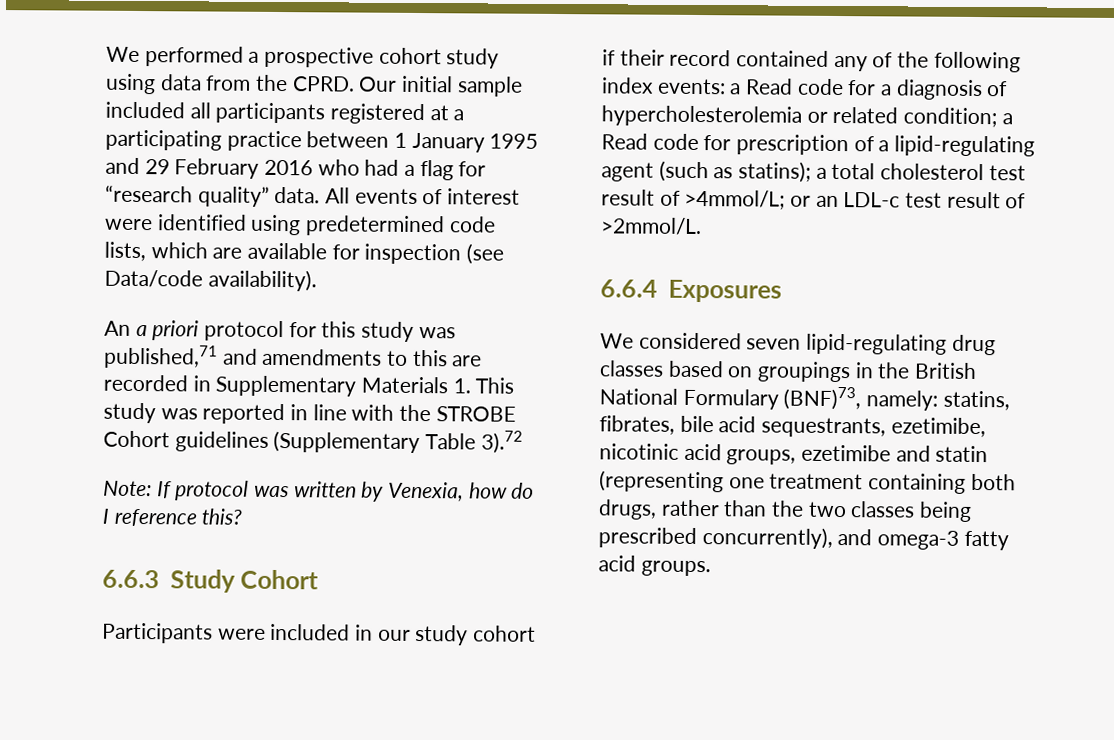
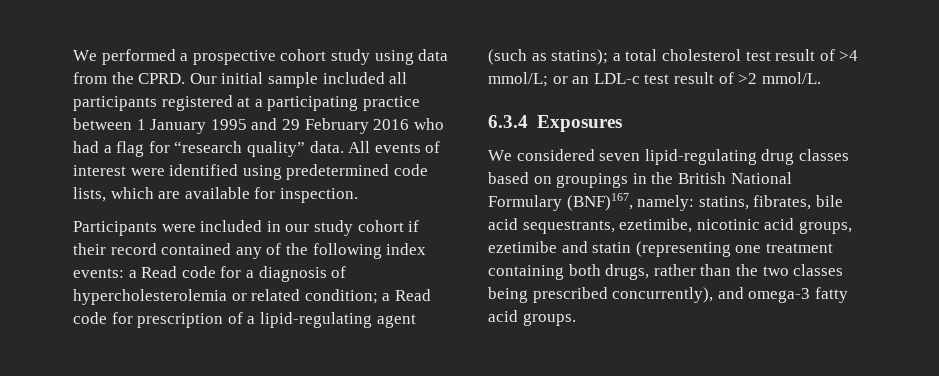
[364,243,505,265] [104,269,317,292] [104,320,456,342] [104,344,483,369] [103,374,515,397] [103,402,516,425] [103,430,523,454] [103,480,535,502] [102,508,243,527] [102,569,320,593] inspection (see Data/code availability). // An a priori protocol for this study was published,71 and amendments to this are recorded in Supplementary Materials 1. This study was reported in line with the STROBE Cohort guidelines (Supplementary Table 3).72 // Note: If protocol was written by Venexia, how do I reference this? // 6.6.3 Study Cohort -> [279,188,358,203] inspection.
[684,189,786,210] >4mmol/L; -> [839,50,859,61] [488,72,548,87] >4 mmol/L;
[600,217,702,236] [600,279,658,298] >2mmol/L. // 6.6.4 -> [738,72,821,84] [488,115,528,128] >2 mmol/L. // 6.3.4
[783,386,862,411] (BNF)73, -> [566,193,633,211] (BNF)167,

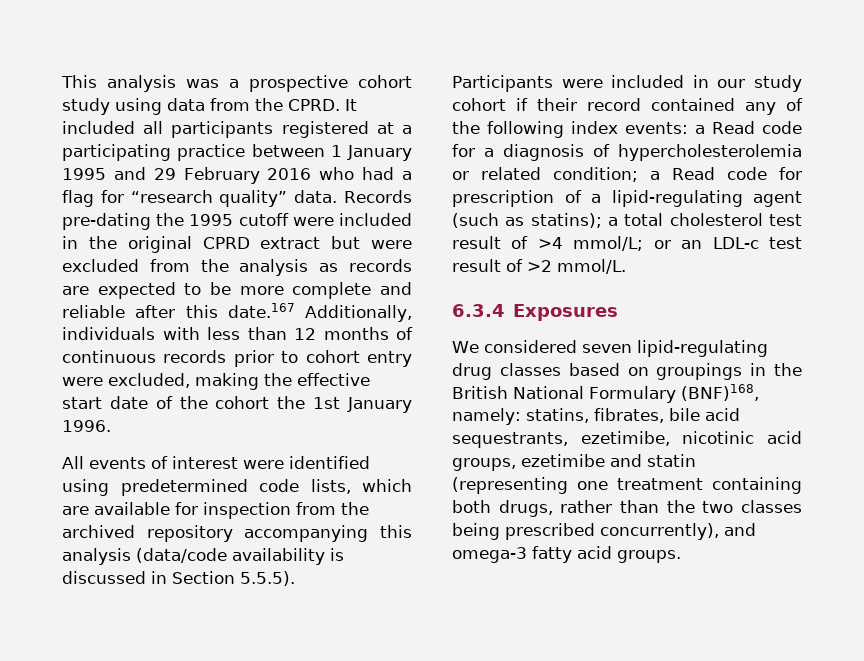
[73,49,176,65] We performed -> [61,75,219,92] This analysis was
[189,72,318,88] Our initial sample -> [345,99,357,111] It
(344, 147) none -> [344,190,412,203] [62,213,412,230] [62,236,412,253] [62,259,412,276] [62,282,412,299] [62,303,412,322] [62,327,413,340] [62,350,412,367] [62,373,370,390] [62,396,412,413] [62,420,111,432] Records pre-dating the 1995 cutoff were included in the original CPRD extract but were excluded from the analysis as records are expected to be more complete and reliable after this date.167 Additionally, individuals with less than 12 months of continuous records prior to cohort entry were excluded, making the effective start date of the cohort the 1st January 1996. //
[279,188,358,203] inspection. -> [203,502,369,519] [62,525,413,542] [62,548,344,565] [62,571,295,586] inspection from the archived repository accompanying this analysis (data/code availability is discussed in Section 5.5.5).
[566,193,633,211] (BNF)167, -> [681,384,759,401] (BNF)168,

